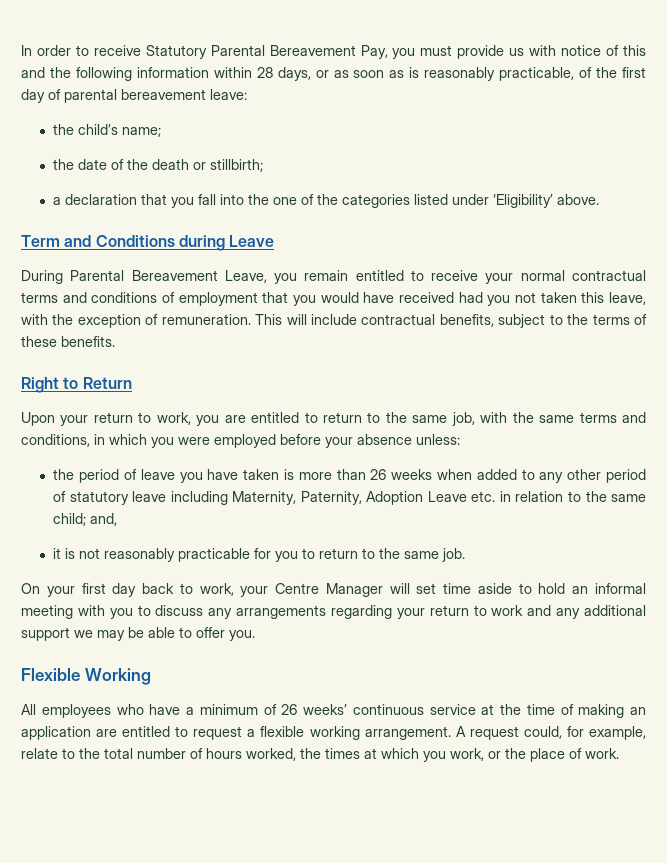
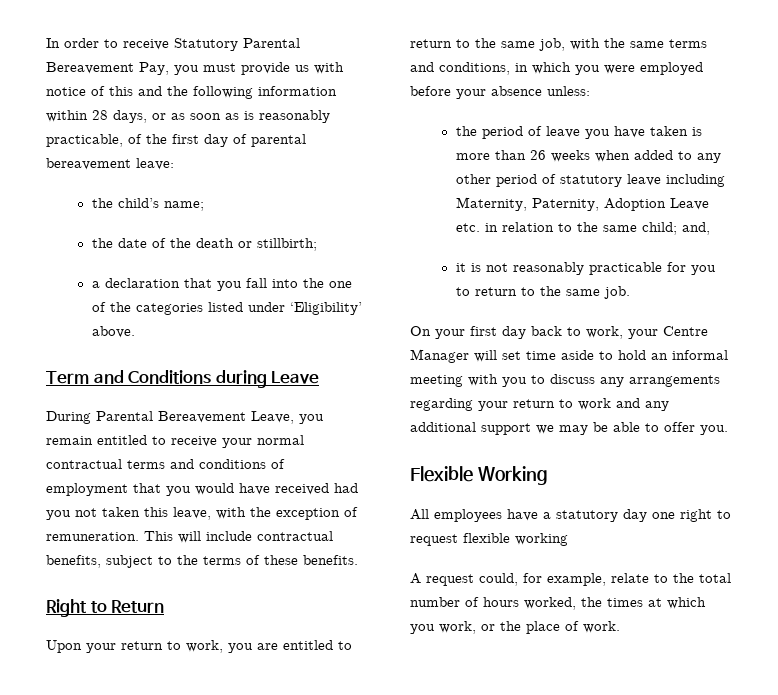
[116,704,144,715] who -> (502, 515) none
[199,704,646,718] [21,726,171,740] minimum of 26 weeks’ continuous service at the time of making an application are entitled -> [556,509,712,522] statutory day one right
[247,729,256,737] a -> (458, 540) none
[364,726,451,740] arrangement. -> (568, 539) //

